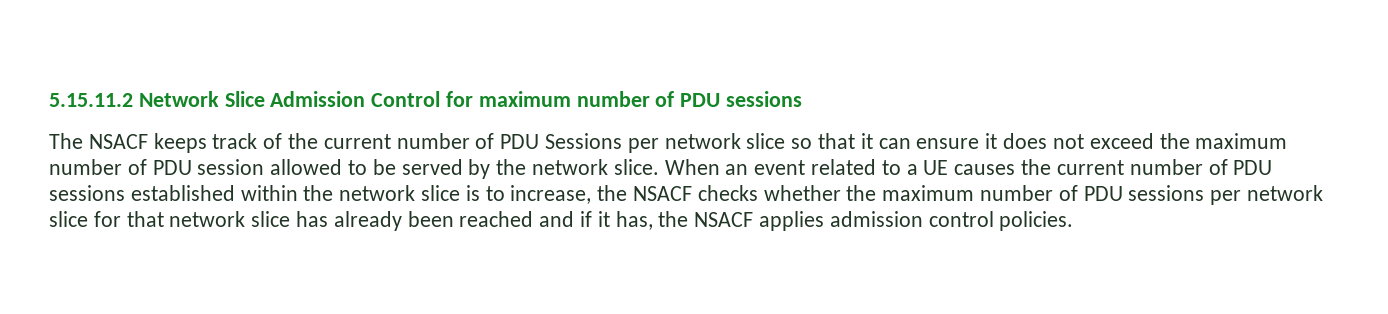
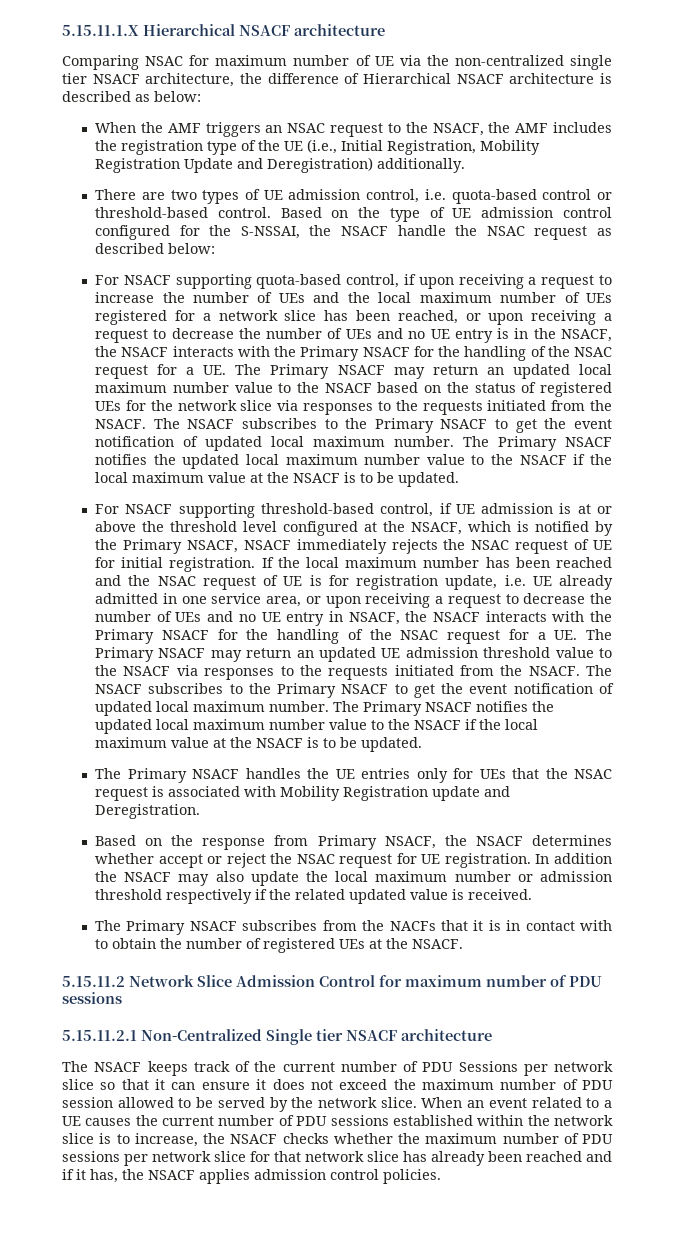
(49, 100) none -> [62,24,385,36] [62,55,613,70] [62,73,612,87] [62,91,201,102] [95,122,613,137] [95,139,541,155] [95,157,466,173] [95,189,612,204] [95,207,613,222] [95,225,612,240] [95,243,216,254] [95,274,613,289] [95,292,612,303] [95,310,612,325] [95,328,613,343] [95,346,612,361] [95,364,612,379] [95,382,613,397] [95,400,613,415] [95,418,612,433] [95,436,613,451] [95,454,612,469] [95,472,460,487] [95,503,613,518] [95,521,613,536] [95,539,612,554] [95,557,612,572] [95,575,613,590] [95,593,612,608] [95,611,612,626] [95,629,612,644] [95,647,612,662] [95,665,612,680] [95,683,614,698] [95,701,555,716] [95,719,539,734] [95,737,423,752] [95,768,612,783] [95,786,511,801] [95,804,201,819] [95,835,612,850] [95,853,613,868] [95,871,612,886] [95,889,533,904] [95,920,612,935] [95,938,464,953] 5.15.11.1.X Hierarchical NSACF architecture // Comparing NSAC for maximum number of UE via the non-centralized single tier NSACF architecture, the difference of Hierarchical NSACF architecture is described as below: // When the AMF triggers an NSAC request to the NSACF, the AMF includes the registration type of the UE (i.e., Initial Registration, Mobility Registration Update and Deregistration) additionally. // There are two types of UE admission control, i.e. quota-based control or threshold-based control. Based on the type of UE admission control configured for the S-NSSAI, the NSACF handle the NSAC request as described below: // For NSACF supporting quota-based control, if upon receiving a request to increase the number of UEs and the local maximum number of UEs registered for a network slice has been reached, or upon receiving a request to decrease the number of UEs and no UE entry is in the NSACF, the NSACF interacts with the Primary NSACF for the handling of the NSAC request for a UE. The Primary NSACF may return an updated local maximum number value to the NSACF based on the status of registered UEs for the network slice via responses to the requests initiated from the NSACF. The NSACF subscribes to the Primary NSACF to get the event notification of updated local maximum number. The Primary NSACF notifies the updated local maximum number value to the NSACF if the local maximum value at the NSACF is to be updated. // For NSACF supporting threshold-based control, if UE admission is at or above the threshold level configured at the NSACF, which is notified by the Primary NSACF, NSACF immediately rejects the NSAC request of UE for initial registration. If the local maximum number has been reached and the NSAC request of UE is for registration update, i.e. UE already admitted in one service area, or upon receiving a request to decrease the number of UEs and no UE entry in NSACF, the NSACF interacts with the Primary NSACF for the handling of the NSAC request for a UE. The Primary NSACF may return an updated UE admission threshold value to the NSACF via responses to the requests initiated from the NSACF. The NSACF subscribes to the Primary NSACF to get the event notification of updated local maximum number. The Primary NSACF notifies the updated local maximum number value to the NSACF if the local maximum value at the NSACF is to be updated. // The Primary NSACF handles the UE entries only for UEs that the NSAC request is associated with Mobility Registration update and Deregistration. // Based on the response from Primary NSACF, the NSACF determines whether accept or reject the NSAC request for UE registration. In addition the NSACF may also update the local maximum number or admission threshold respectively if the related updated value is received. // The Primary NSACF subscribes from the NACFs that it is in contact with to obtain the number of registered UEs at the NSACF. //
(803, 99) none -> [62,1029,492,1045] // 5.15.11.2.1 Non-Centralized Single tier NSACF architecture

